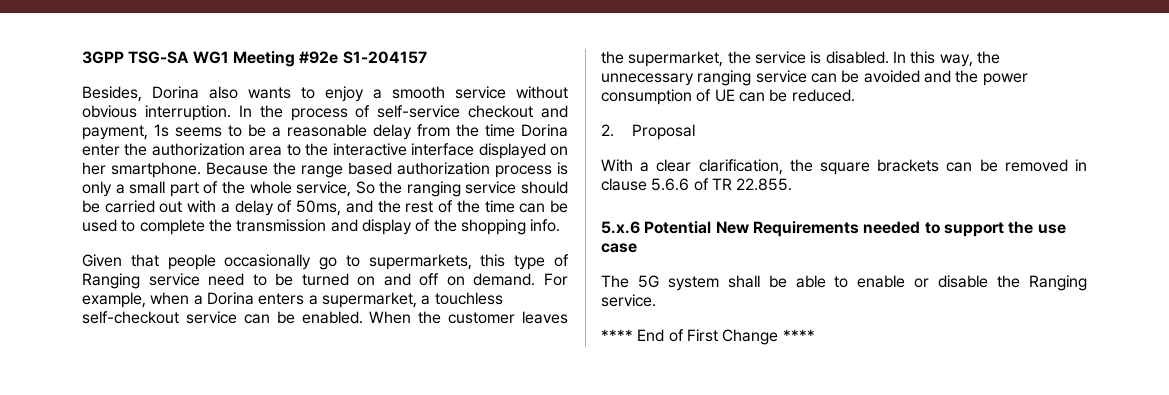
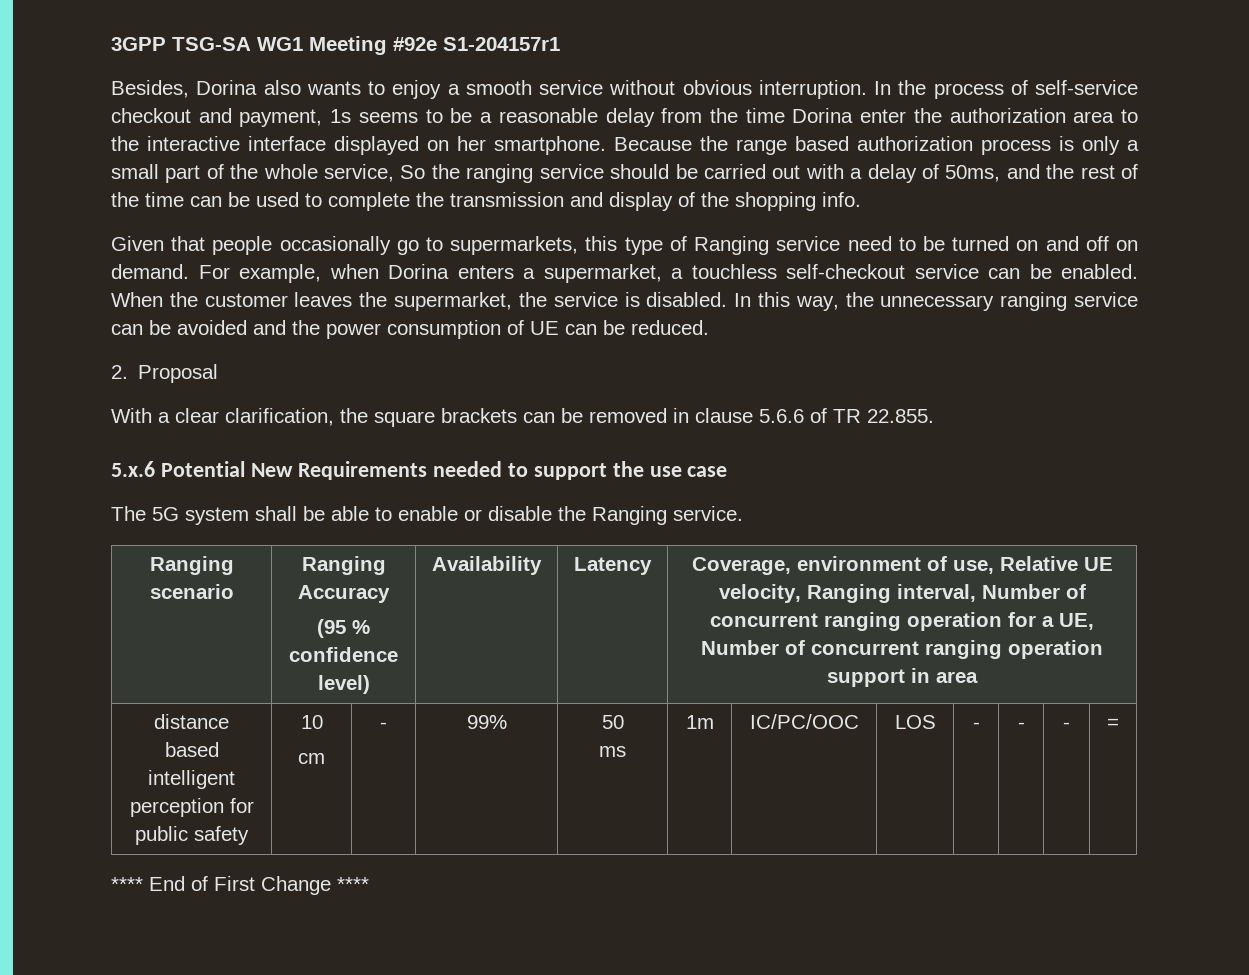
[342,51,427,64] S1-204157 -> [443,37,560,51] S1-204157r1
[193,295,203,305] a -> (379, 271) none
(656, 300) none -> [149,556,234,575] [149,584,234,599] [301,556,386,575] [298,585,390,603] [317,619,370,638] [289,647,398,662] [317,675,370,694] [432,556,542,575] [574,557,652,575] [691,556,1113,575] [718,584,1086,603] [710,612,1094,631] [701,640,1103,659] [827,668,978,687] [154,714,229,729] [164,742,219,757] [148,770,235,789] [129,798,254,817] [135,826,249,845] [300,715,323,729] [298,753,325,764] [380,722,387,729] [466,715,507,729] [601,715,624,729] [599,746,626,757] [685,715,714,729] [749,714,859,729] [894,715,936,729] [972,722,980,729] [1017,722,1025,729] [1063,722,1070,729] [1107,718,1119,729] // Ranging scenario | Ranging Accuracy // (95 % confidence level) | Availability | Latency | Coverage, environment of use, Relative UE velocity, Ranging interval, Number of concurrent ranging operation for a UE, Number of concurrent ranging operation support in area // distance based intelligent perception for public safety | 10 // cm | - | 99% | 50 // ms | 1m | IC/PC/OOC | LOS | - | - | - | =

